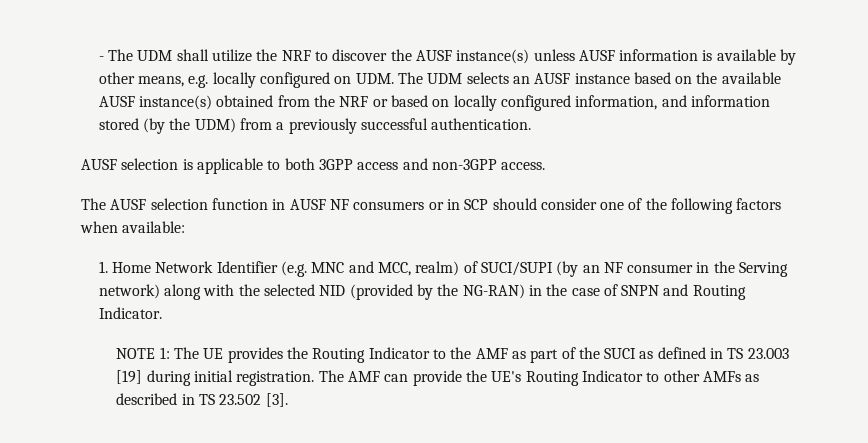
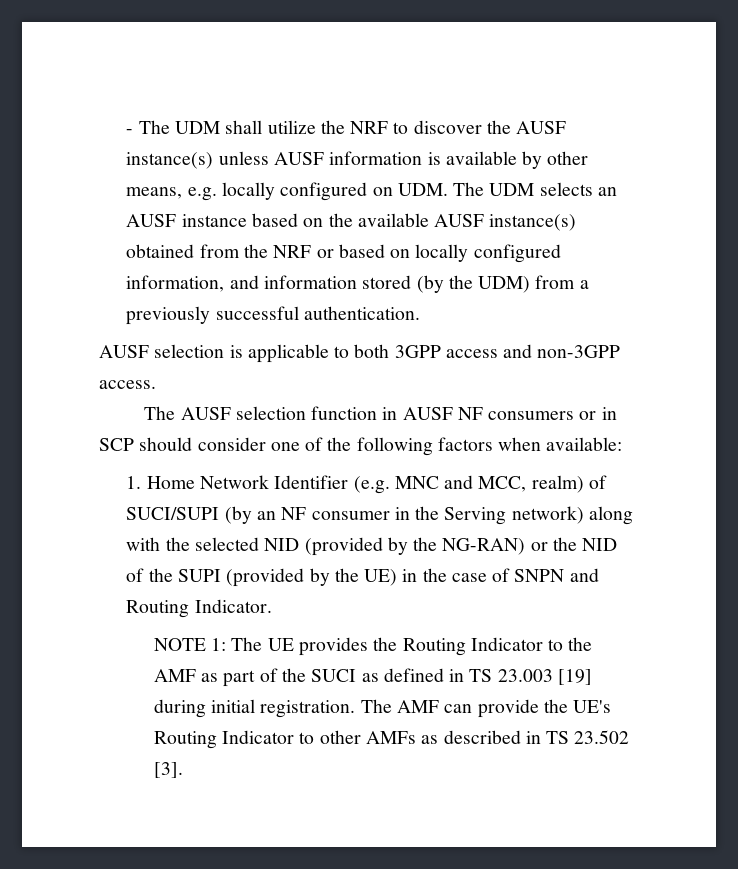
(525, 291) none -> [530,537,618,551] [126,568,398,587] or the NID of the SUPI (provided by the UE)

